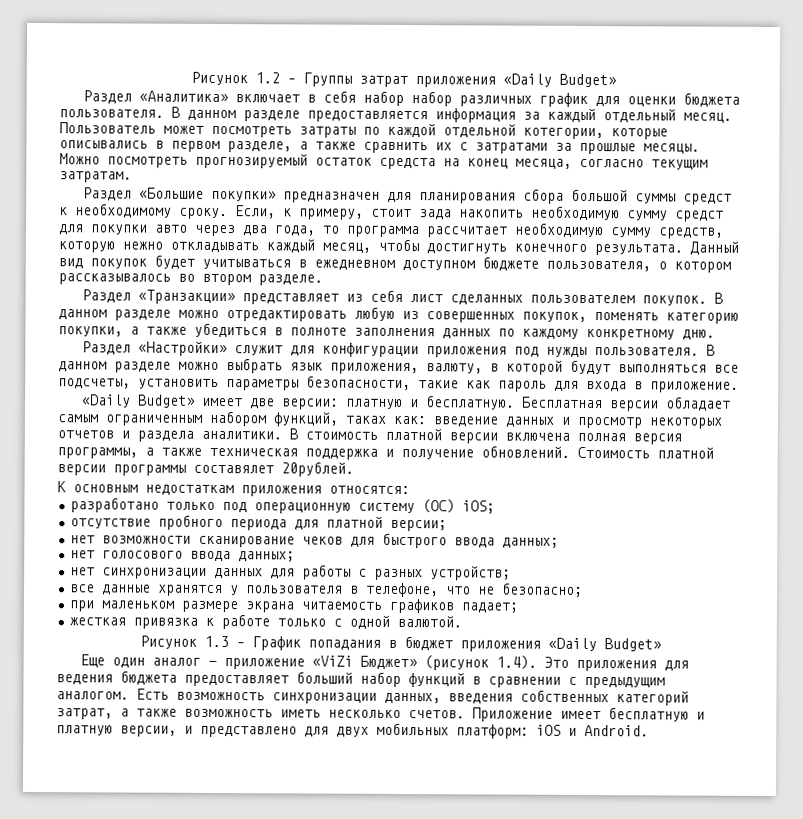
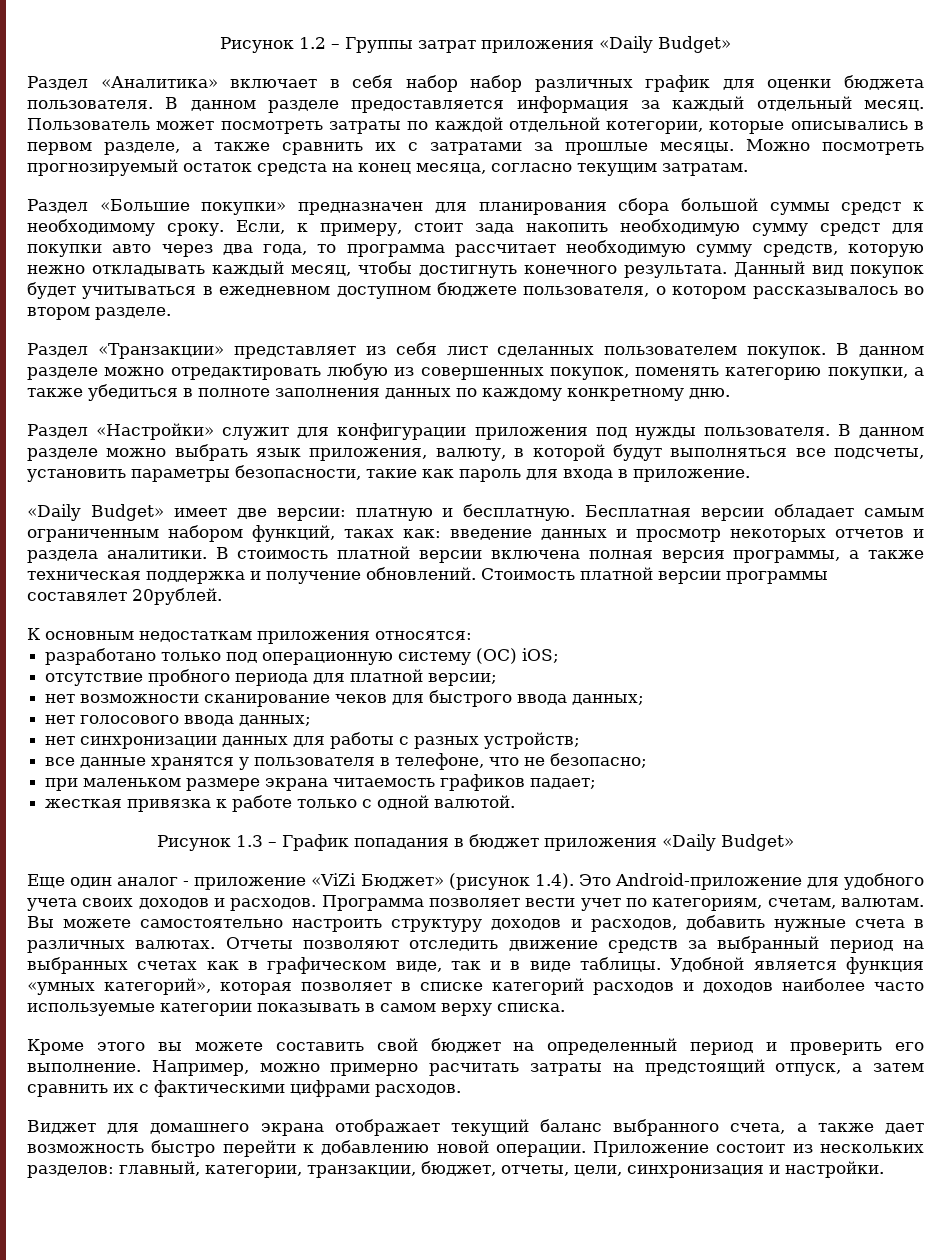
[576,659,690,672] [56,670,665,689] [56,688,689,706] [56,707,705,722] [56,722,649,739] приложения для ведения бюджета предоставляет больший набор функций в сравнении с предыдущим аналогом. Есть возможность синхронизации данных, введения собственных категорий затрат, а также возможность иметь несколько счетов. Приложение имеет бесплатную и платную версии, и представлено для двух мобильных платформ: iOS и Android. -> [614,873,925,890] [27,895,925,911] [27,915,925,932] [27,936,924,953] [27,957,924,974] [27,978,924,995] [27,1003,565,1016] [27,1038,924,1055] [27,1059,924,1076] [27,1080,461,1097] [27,1119,924,1136] [27,1140,924,1157] [27,1161,884,1178] Android-приложение для удобного учета своих доходов и расходов. Программа позволяет вести учет по категориям, счетам, валютам. Вы можете самостоятельно настроить структуру доходов и расходов, добавить нужные счета в различных валютах. Отчеты позволяют отследить движение средств за выбранный период на выбранных счетах как в графическом виде, так и в виде таблицы. Удобной является функция «умных категорий», которая позволяет в списке категорий расходов и доходов наиболее часто используемые категории показывать в самом верху списка. // Кроме этого вы можете составить свой бюджет на определенный период и проверить его выполнение. Например, можно примерно расчитать затраты на предстоящий отпуск, а затем сравнить их с фактическими цифрами расходов. // Виджет для домашнего экрана отображает текущий баланс выбранного счета, а также дает возможность быстро перейти к добавлению новой операции. Приложение состоит из нескольких разделов: главный, категории, транзакции, бюджет, отчеты, цели, синхронизация и настройки.

